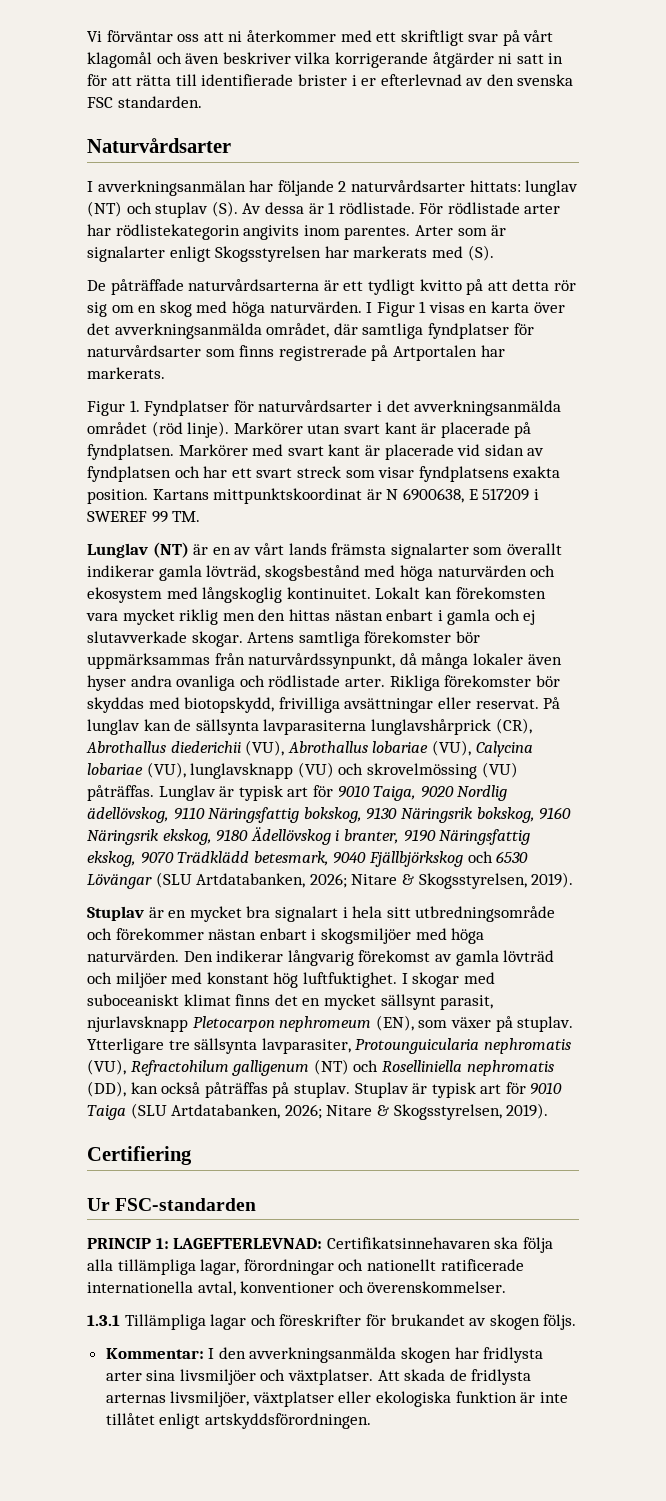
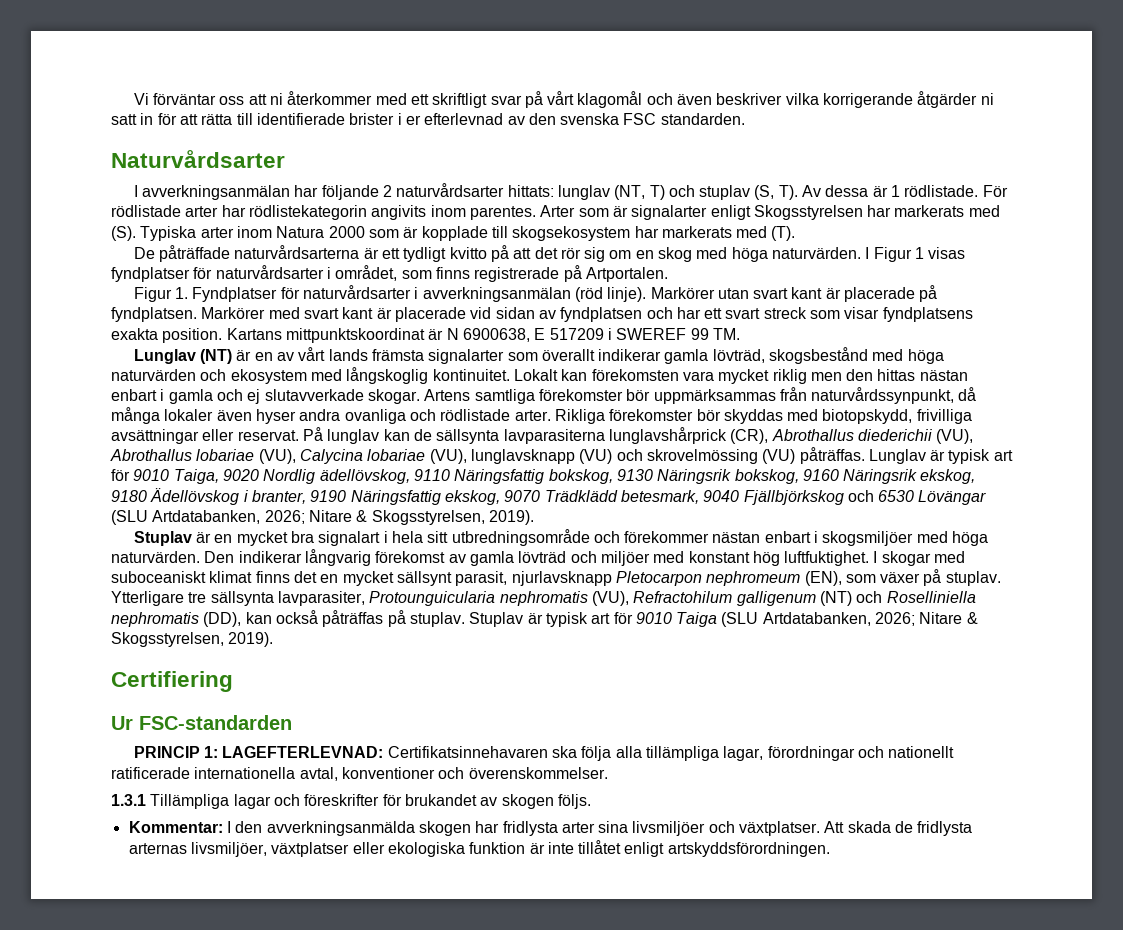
[87,201,238,218] (NT) och stuplav (S). -> [614,185,798,200] (NT, T) och stuplav (S, T).
(494, 253) none -> [140,226,796,241] Typiska arter inom Natura 2000 som är kopplade till skogsekosystem har markerats med (T).
[512,279,550,291] detta -> [534,247,558,259] det
[469,301,565,313] [87,323,424,339] en karta över det avverkningsanmälda området, där samtliga -> (966, 253) none
(201, 351) none -> [326,265,398,281] i området,
[392,345,505,361] [87,367,165,379] Artportalen har markerats. -> [585,267,668,282] Artportalen.
[386,400,562,416] [87,422,147,434] det avverkningsanmälda området -> [422,287,571,302] avverkningsanmälan

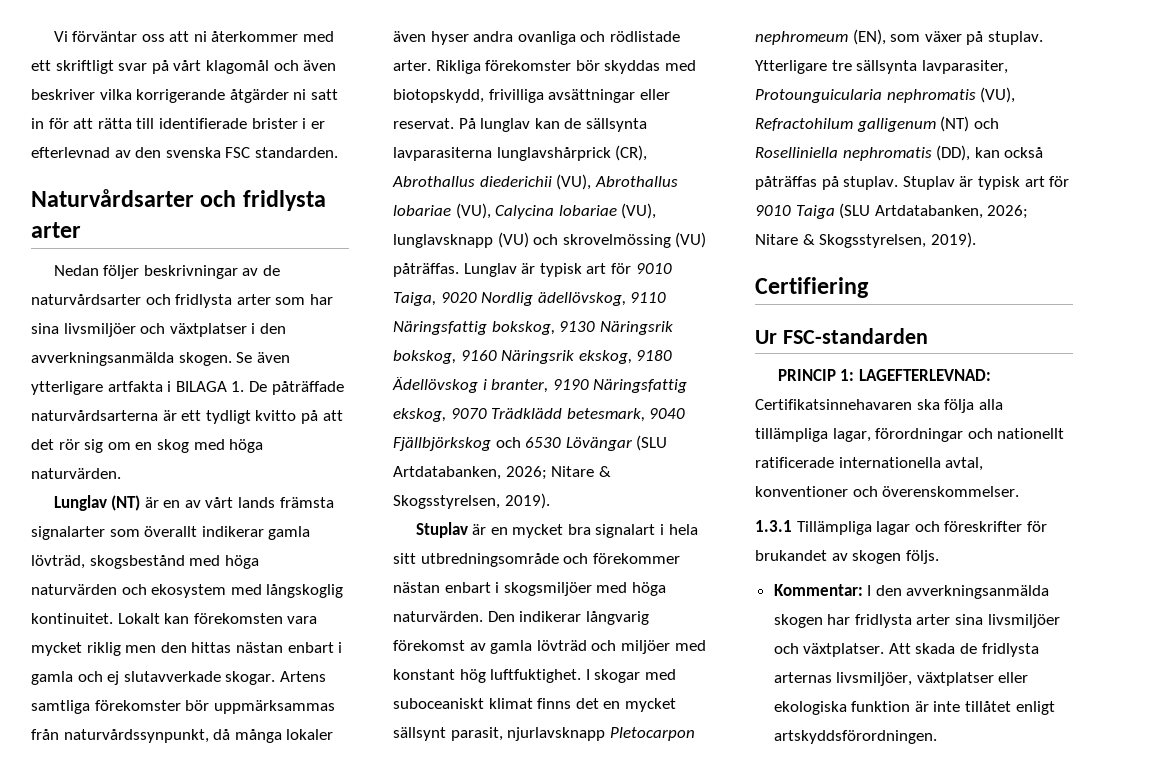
[133,183,1008,200] [111,205,1000,220] [111,226,796,241] // I avverkningsanmälan har följande 2 naturvårdsarter hittats: lunglav (NT, T) och stuplav (S, T). Av dessa är 1 rödlistade. För rödlistade arter har rödlistekategorin angivits inom parentes. Arter som är signalarter enligt Skogsstyrelsen har markerats med (S). Typiska arter inom Natura 2000 som är kopplade till skogsekosystem har markerats med (T). // -> [200,190,326,211] [31,222,81,238] [53,265,280,279] [31,294,333,308] [31,323,286,337] [31,352,290,366] [31,381,245,395] och fridlysta arter // Nedan följer beskrivningar av de naturvårdsarter och fridlysta arter som har sina livsmiljöer och växtplatser i den avverkningsanmälda skogen. Se även ytterligare artfakta i BILAGA 1.
[865,247,966,262] [111,265,668,282] [133,285,938,302] [111,307,973,322] [111,328,740,343] I Figur 1 visas fyndplatser för naturvårdsarter i området, som finns registrerade på Artportalen. // Figur 1. Fyndplatser för naturvårdsarter i avverkningsanmälan (röd linje). Markörer utan svart kant är placerade på fyndplatsen. Markörer med svart kant är placerade vid sidan av fyndplatsen och har ett svart streck som visar fyndplatsens exakta position. Kartans mittpunktskoordinat är N 6900638, E 517209 i SWEREF 99 TM. -> (121, 473) none

